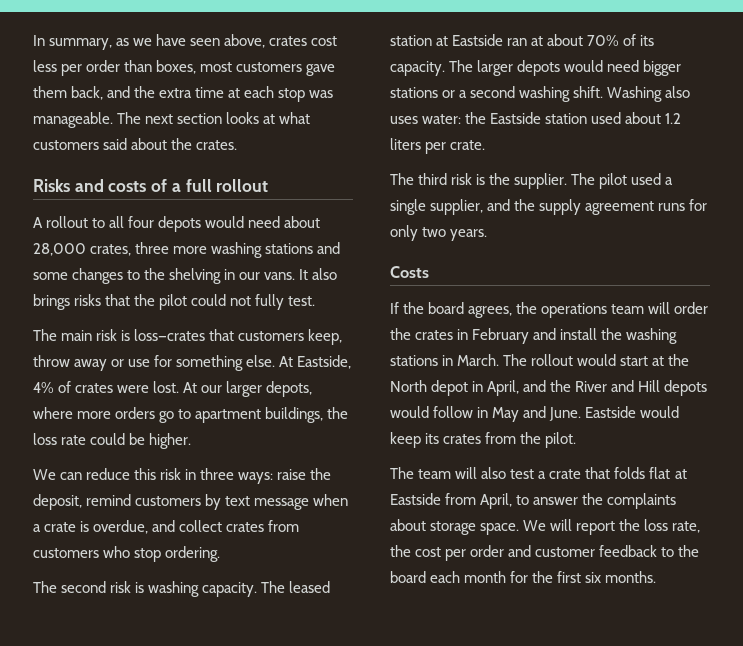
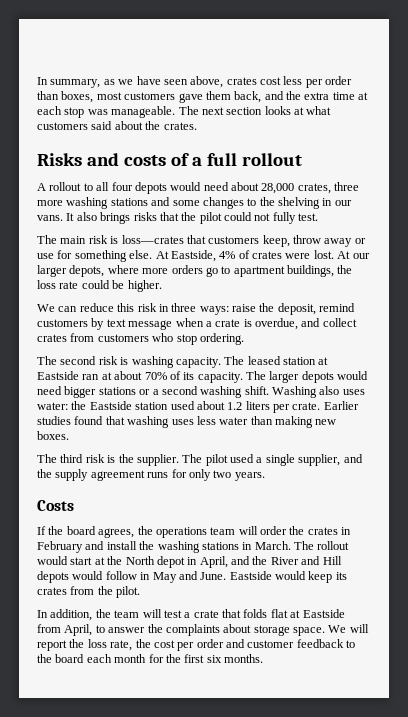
(486, 145) none -> [323,401,359,410] [37,416,337,428] [37,431,69,440] Earlier studies found that washing uses less water than making new boxes.
[390,467,507,479] The team will also -> [37,609,162,621] In addition, the team will

